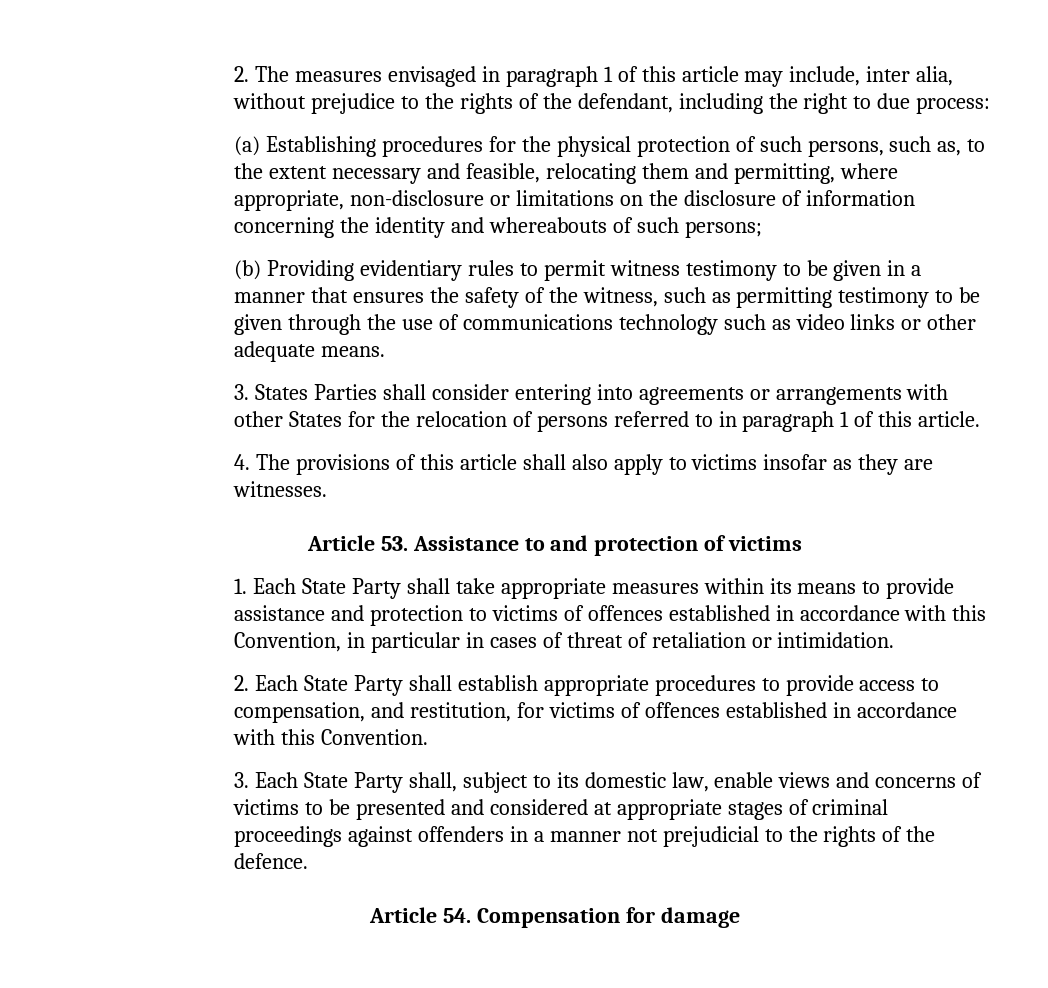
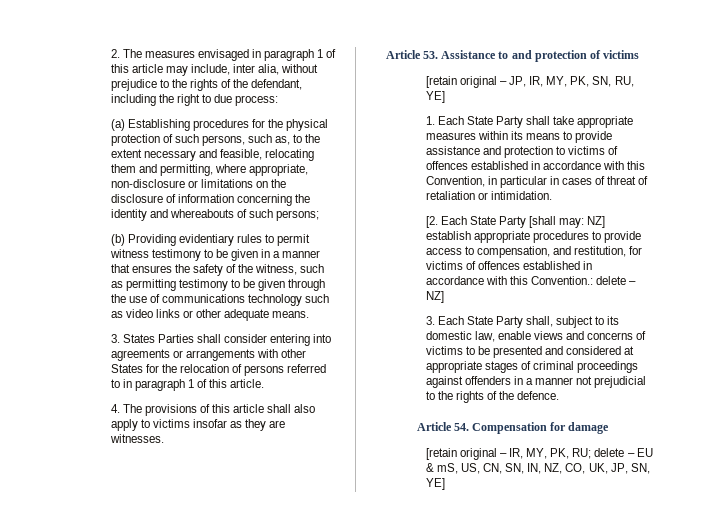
(803, 543) none -> [425,76,634,88] [425,91,445,103] // [retain original – JP, IR, MY, PK, SN, RU, YE]
[234,675,452,696] 2. Each State Party shall -> [425,216,606,228] [2. Each State Party [shall may: NZ]
[320,729,428,745] Convention. -> [531,276,637,285] [425,291,444,303] Convention.: delete – NZ]
(740, 917) none -> [425,448,653,460] [425,463,650,474] [425,478,445,490] // [retain original – IR, MY, PK, RU; delete – EU & mS, US, CN, SN, IN, NZ, CO, UK, JP, SN, YE]

